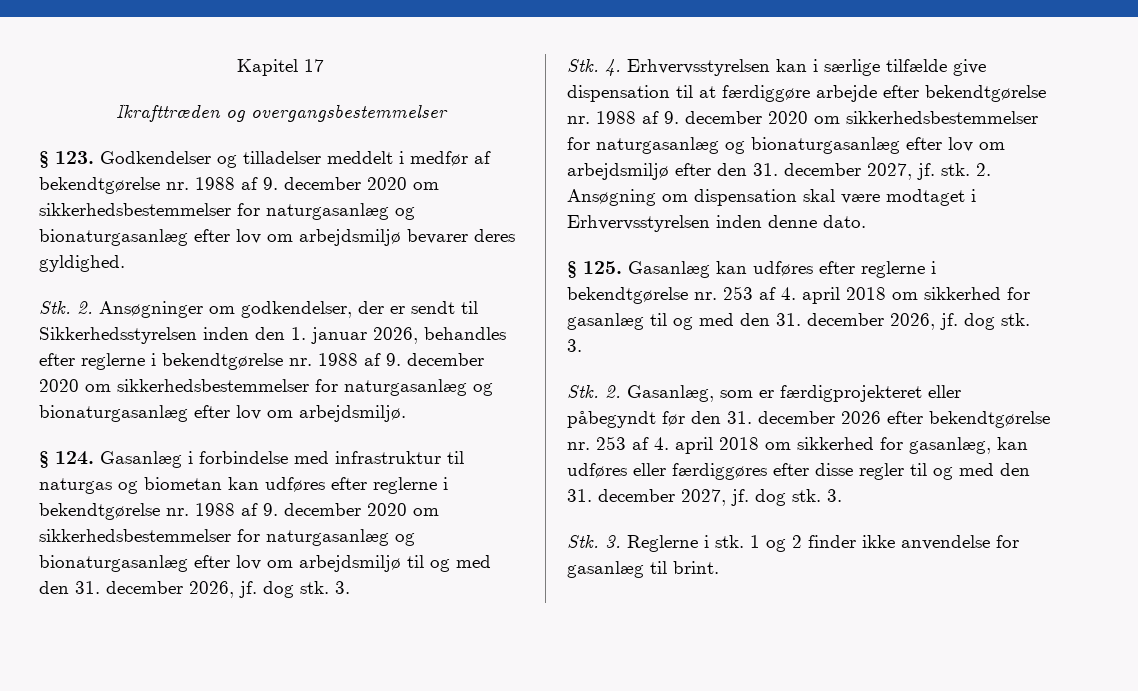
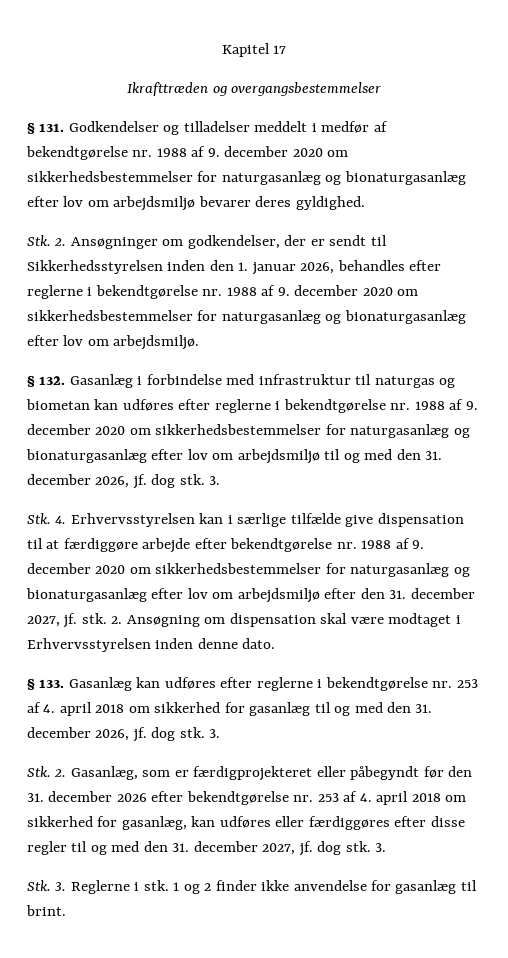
[55,151,94,164] 123. -> [39,123,65,132] 131.
[55,451,94,465] 124. -> [39,376,66,385] 132.
[583,261,622,274] 125. -> [39,679,65,688] 133.

